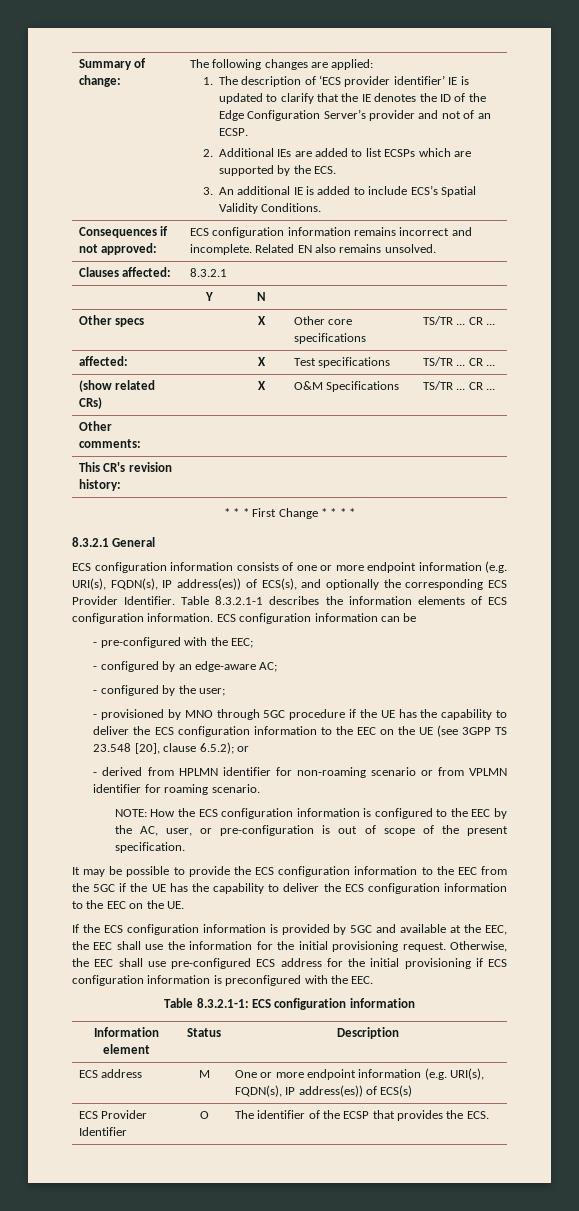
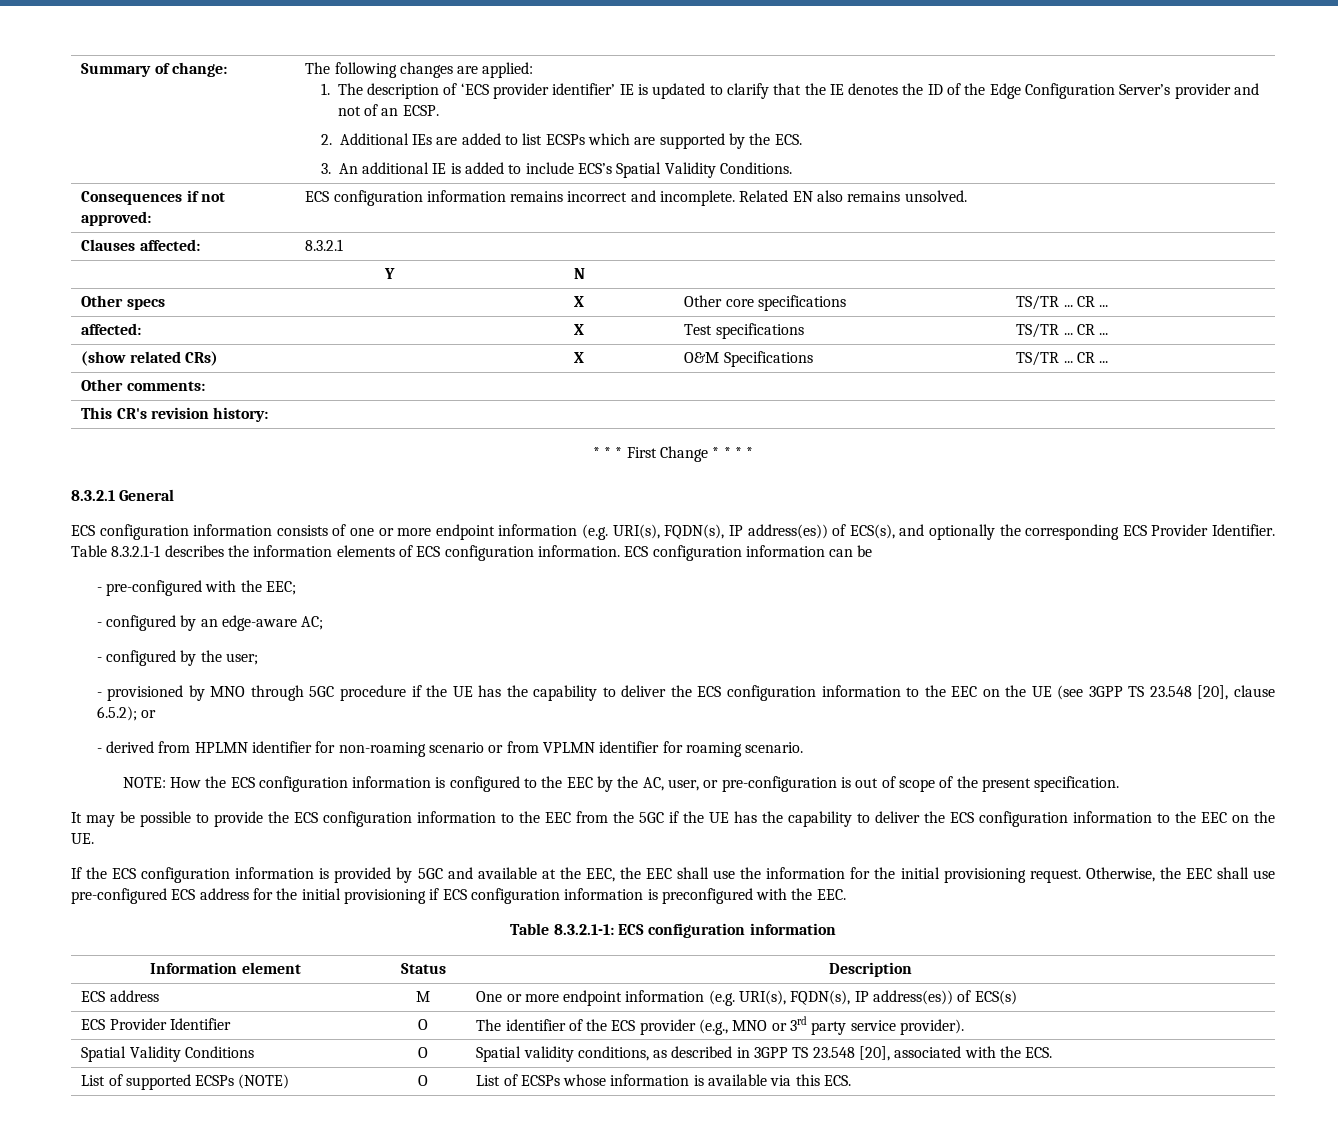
[343,1110,464,1121] ECSP that provides the -> [611,1016,965,1035] [81,1046,254,1062] [418,1047,428,1058] [476,1046,1053,1062] [81,1074,290,1090] [418,1075,428,1086] [476,1074,820,1086] ECS provider (e.g., MNO or 3rd party service provider). // Spatial Validity Conditions | O | Spatial validity conditions, as described in 3GPP TS 23.548 [20], associated with the ECS. // List of supported ECSPs (NOTE) | O | List of ECSPs whose information is available via this

